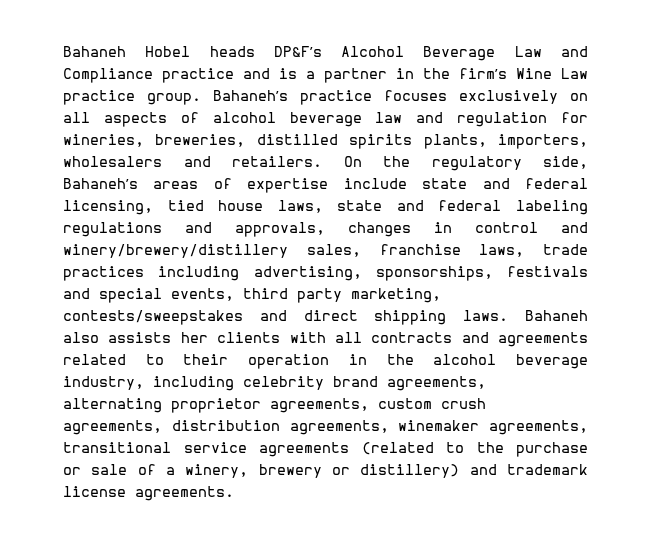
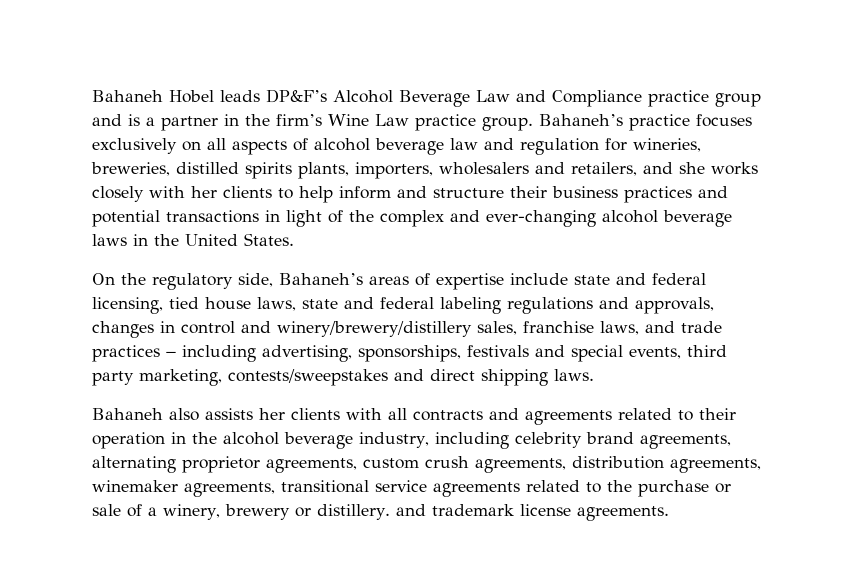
[209,46,255,57] heads -> [220,90,260,102] leads
(234, 75) none -> [715,93,761,107] group
[232,156,322,167] retailers. -> [571,162,758,176] [92,186,728,203] [92,210,732,227] [92,233,294,246] retailers, and she works closely with her clients to help inform and structure their business practices and potential transactions in light of the complex and ever-changing alcohol beverage laws in the United States. //
(525, 250) none -> [645,321,675,333] and
(144, 273) none -> [166,351,176,357] −
(509, 315) none -> (594, 375) //
[361,442,434,455] (related -> [526,480,580,492] related
[360,464,460,478] distillery) -> [316,504,390,520] distillery.

